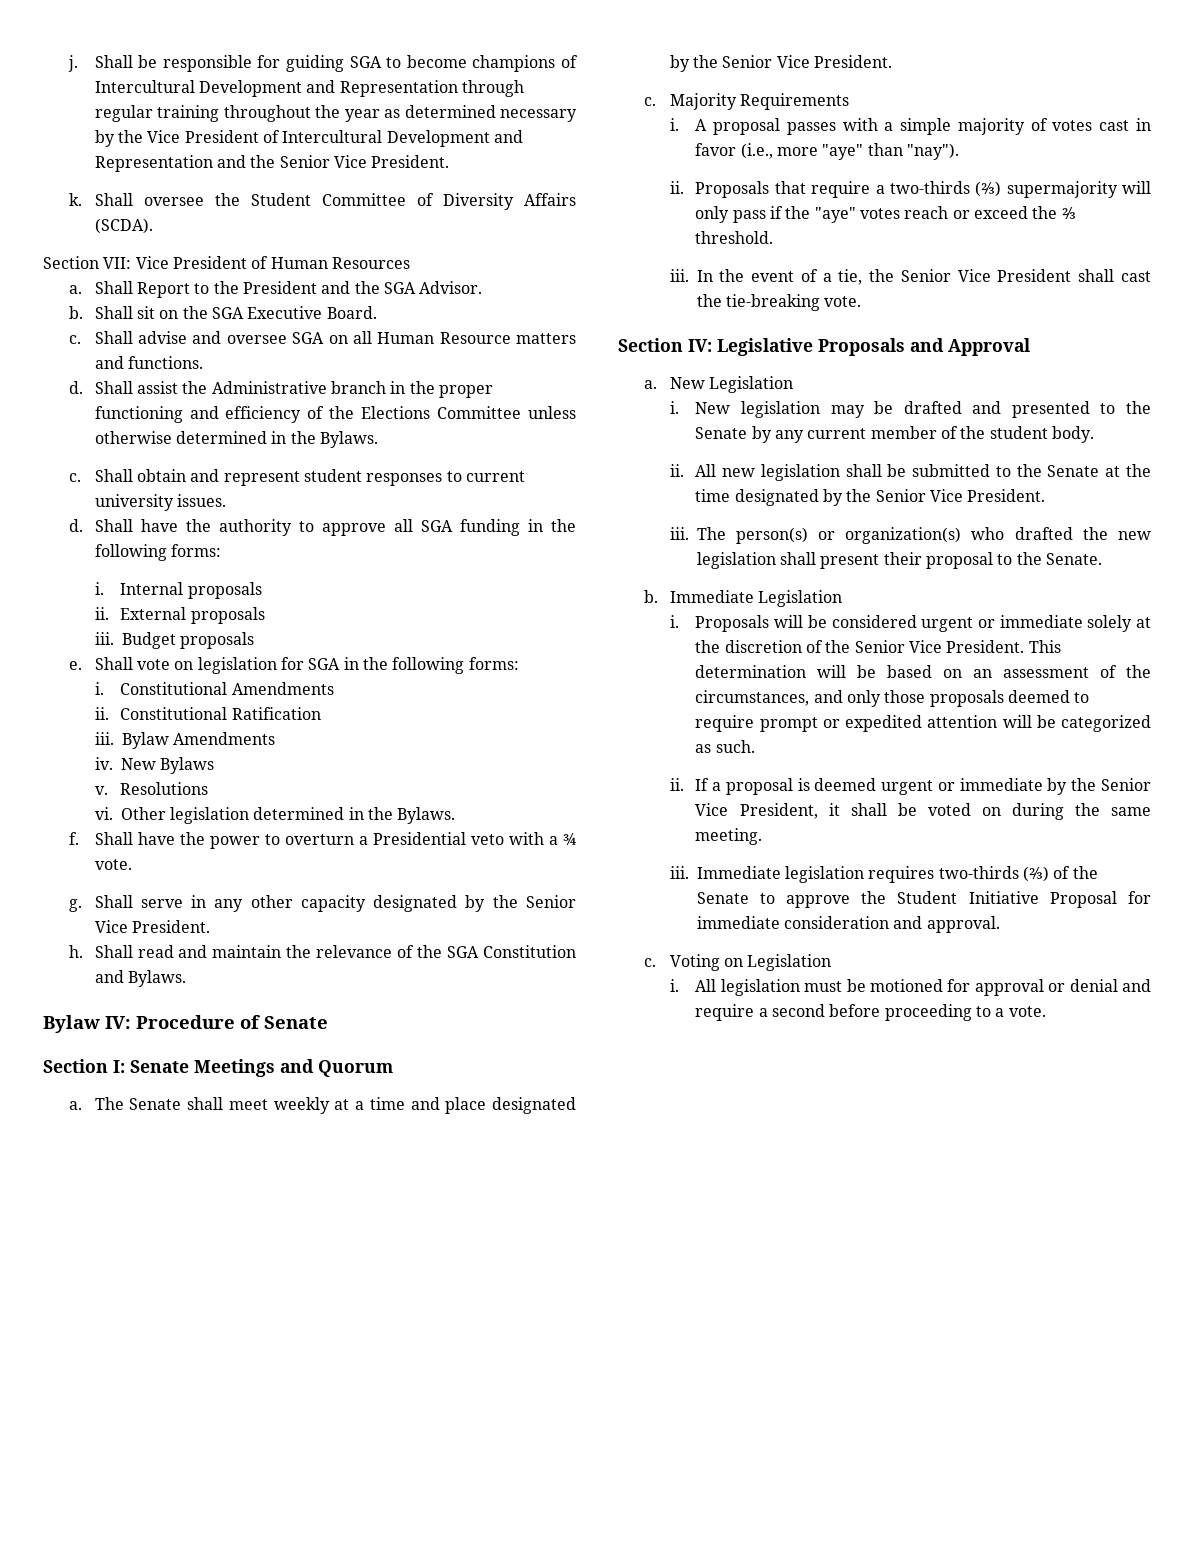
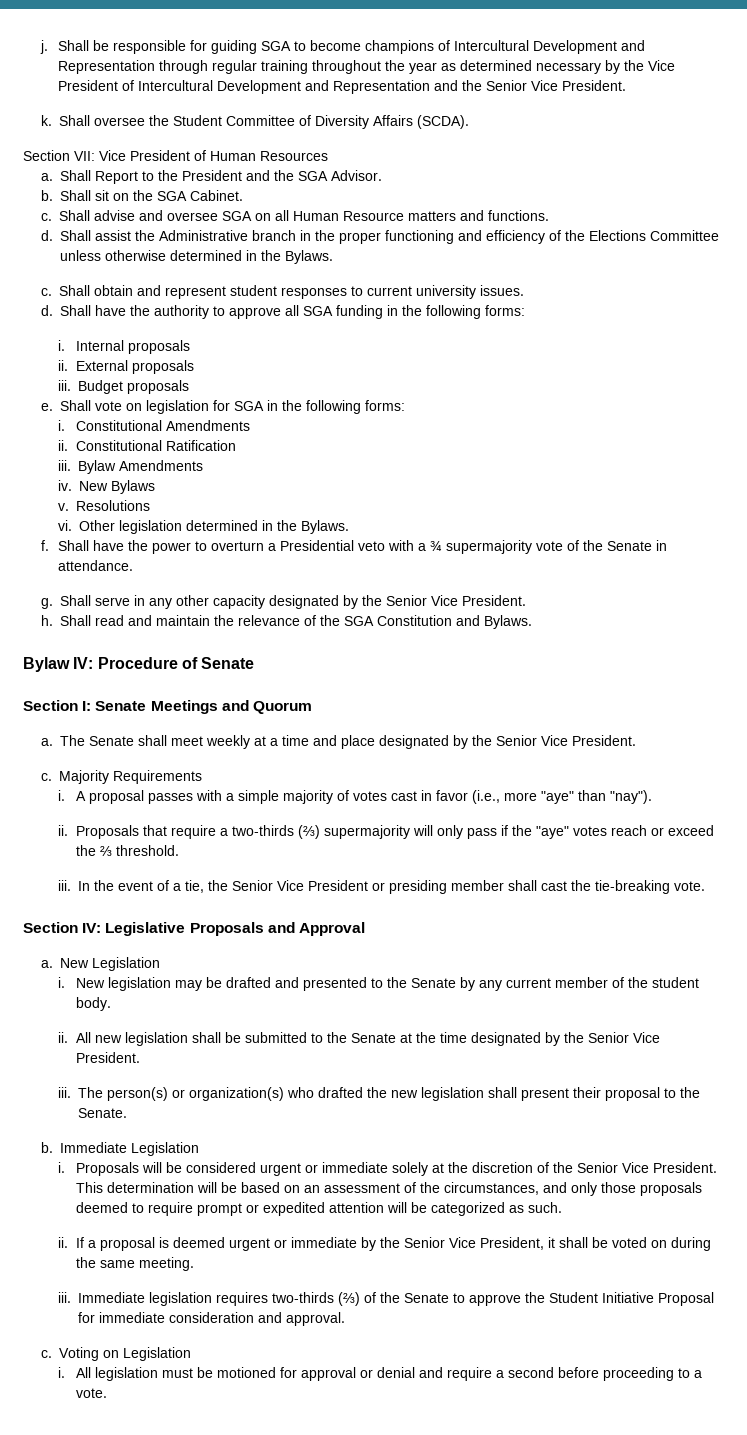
[247,306,377,319] Executive Board. -> [189,190,243,201] Cabinet.
[94,859,132,870] vote. -> [446,540,668,554] [58,560,134,571] supermajority vote of the Senate in attendance.
(1072, 275) none -> [372,880,505,894] or presiding member

